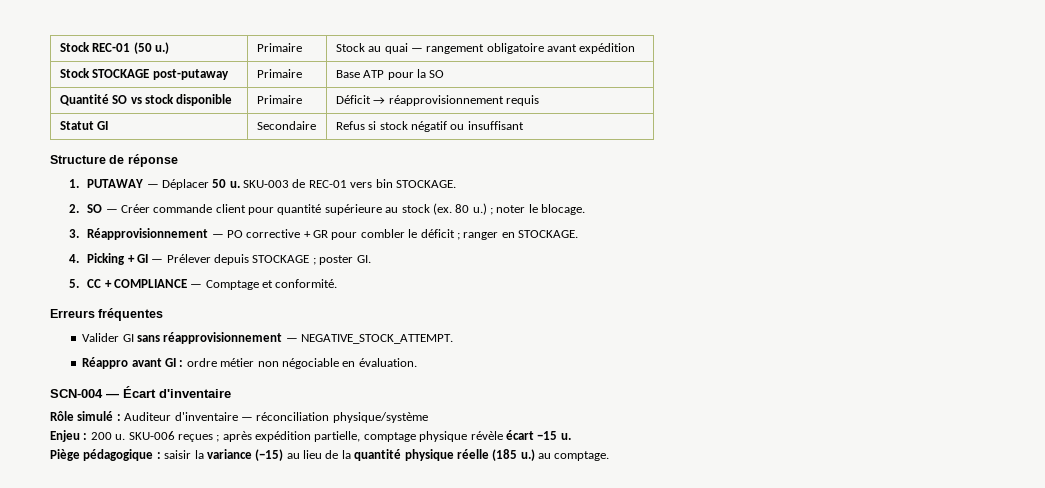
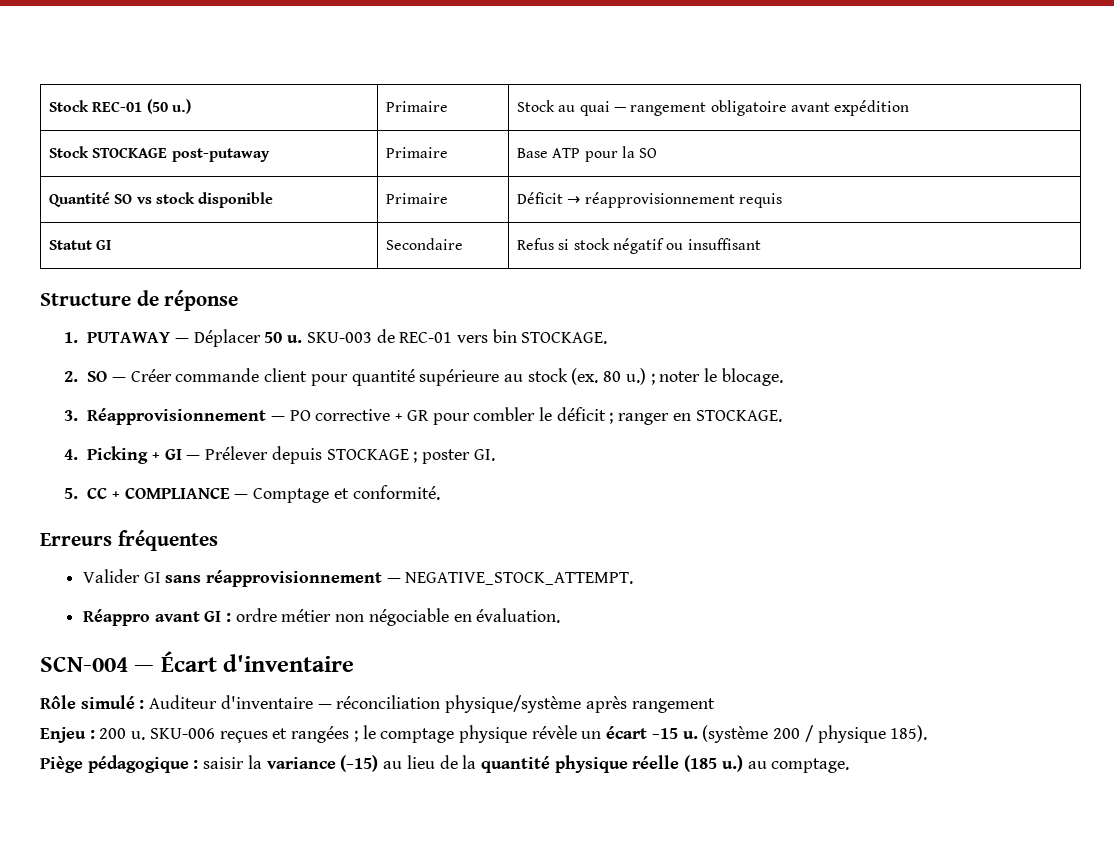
(428, 417) none -> [585,696,715,713] après rangement
[216,431,361,442] ; après expédition partielle, -> [272,725,376,743] et rangées ; le
(503, 435) none -> [581,731,602,739] un
(571, 436) none -> [702,725,928,743] (système 200 / physique 185).

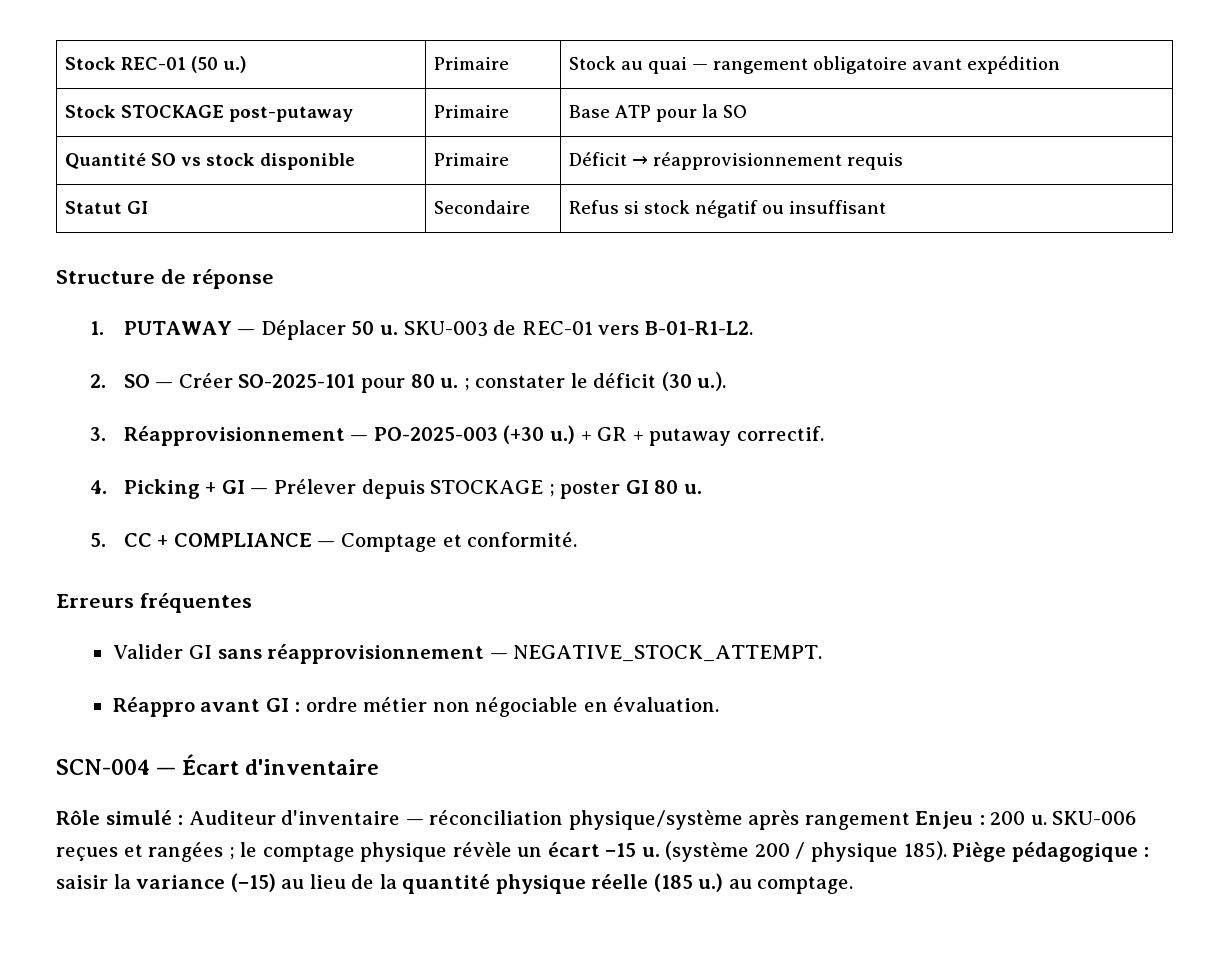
[492,329,608,344] bin STOCKAGE. -> [644,321,753,335] B-01-R1-L2.
[175,368,783,386] [63,407,782,425] commande client pour quantité supérieure au stock (ex. 80 u.) ; noter le blocage. // 3. Réapprovisionnement — PO corrective + GR pour combler le déficit ; ranger en STOCKAGE. -> [238,372,727,393] [89,425,824,446] SO-2025-101 pour 80 u. ; constater le déficit (30 u.). // 3. Réapprovisionnement — PO-2025-003 (+30 u.) + GR + putaway correctif.
[473,449,495,461] GI. -> [625,480,702,494] GI 80 u.
(715, 705) // -> (910, 821) none
(928, 733) // -> (947, 850) none

